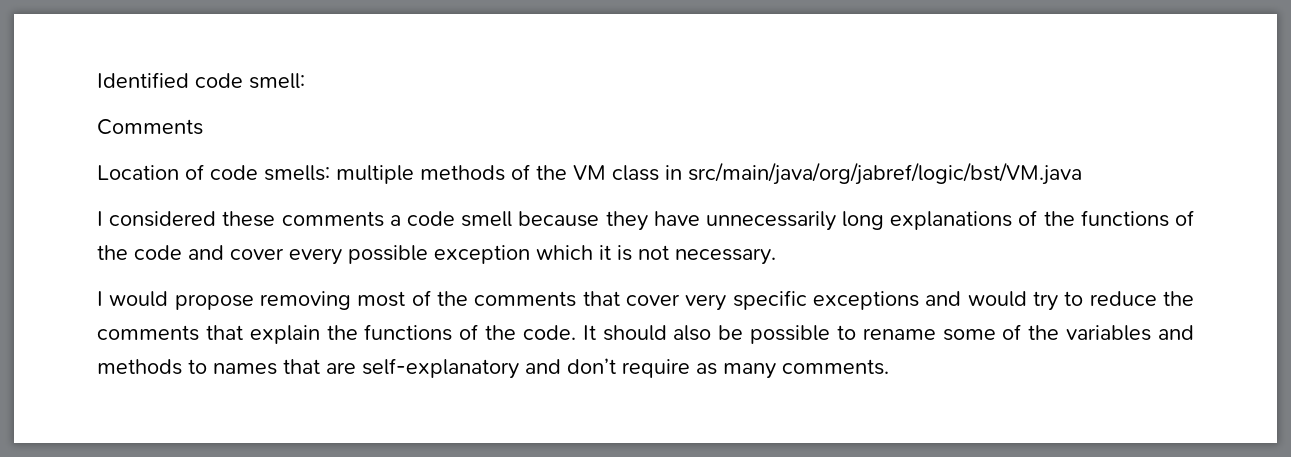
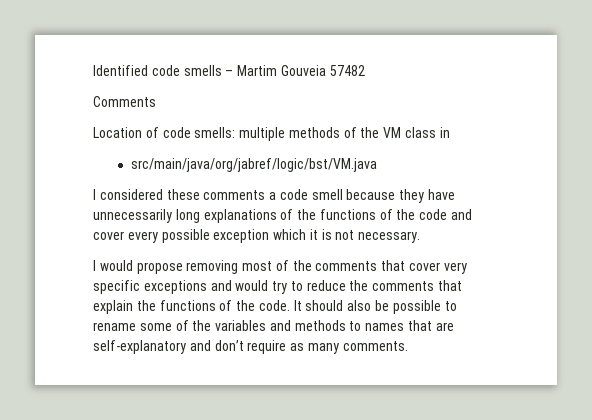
[249,73,305,89] smell: -> [183,65,365,76] smells – Martim Gouveia 57482
(682, 172) none -> (450, 132) //

